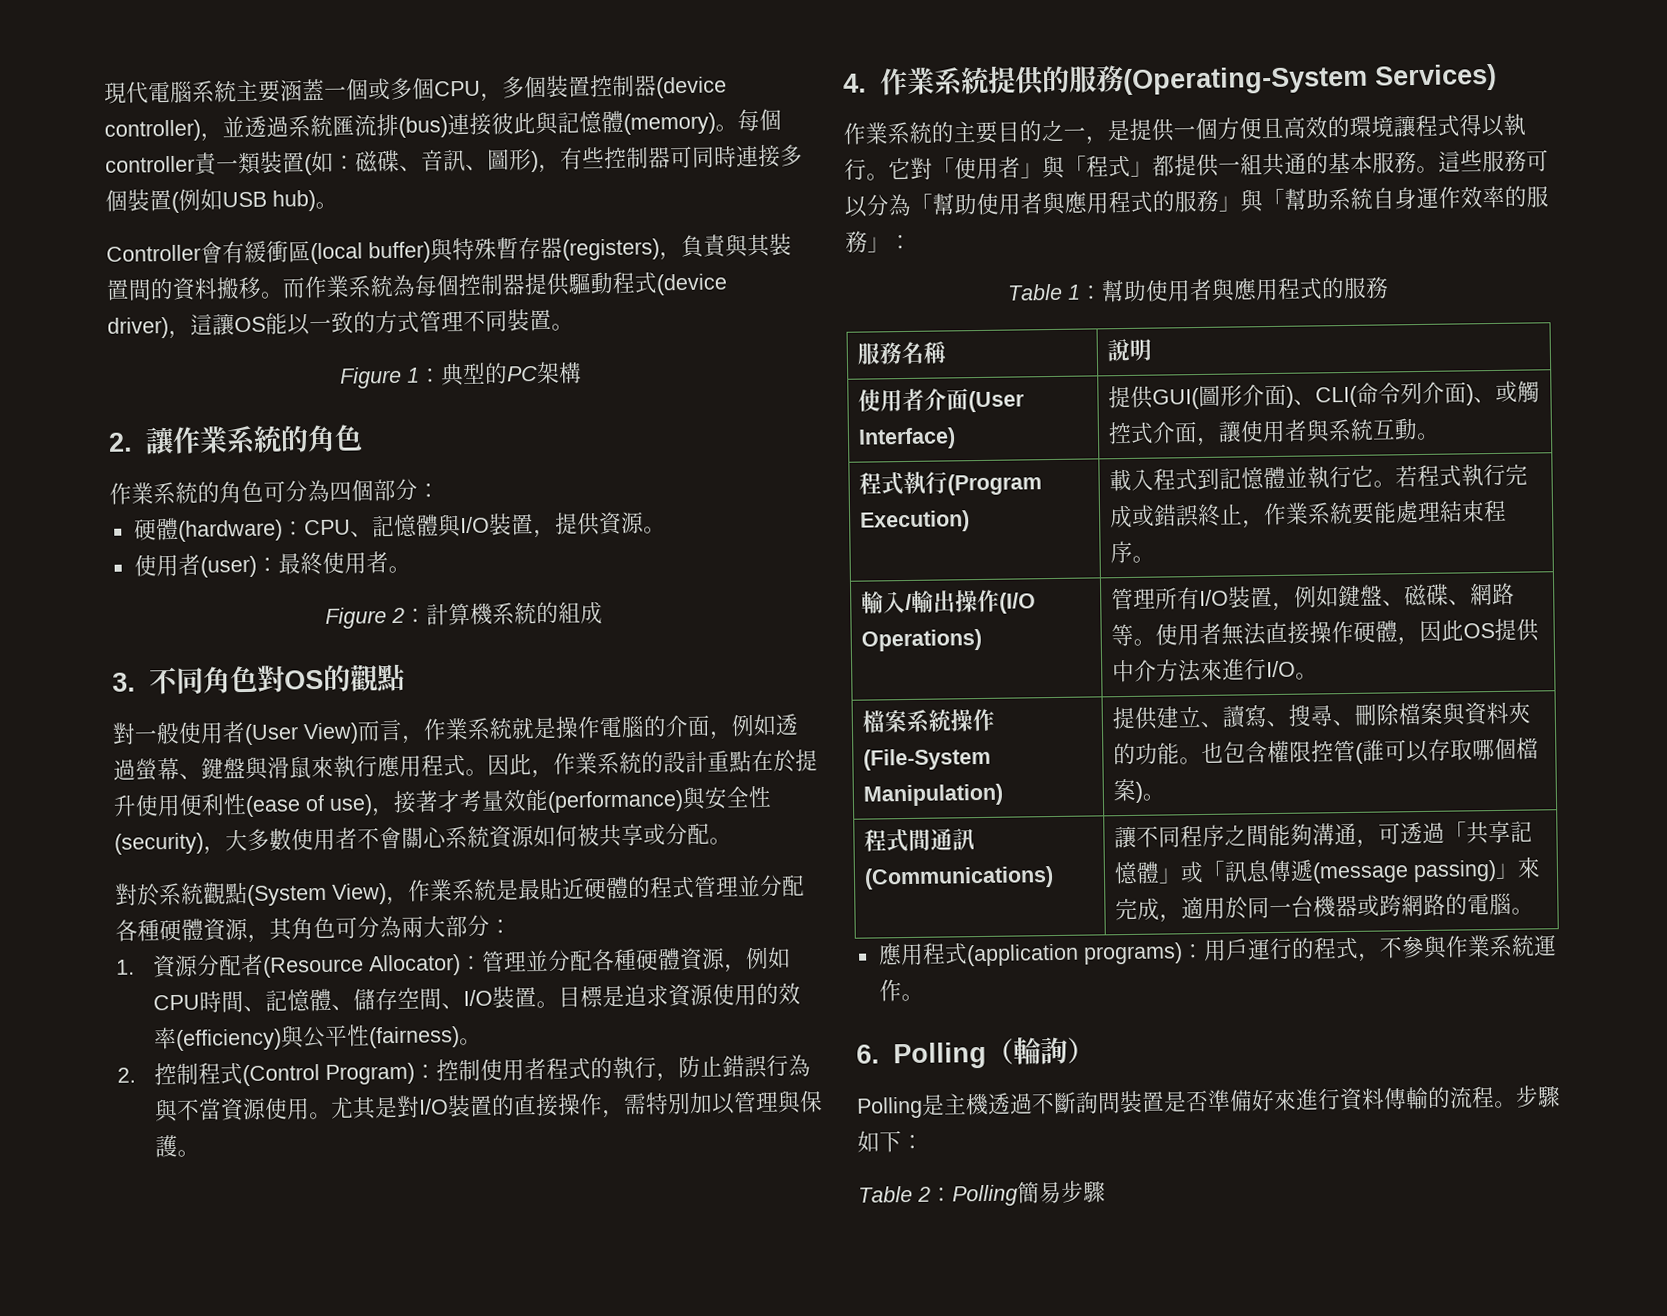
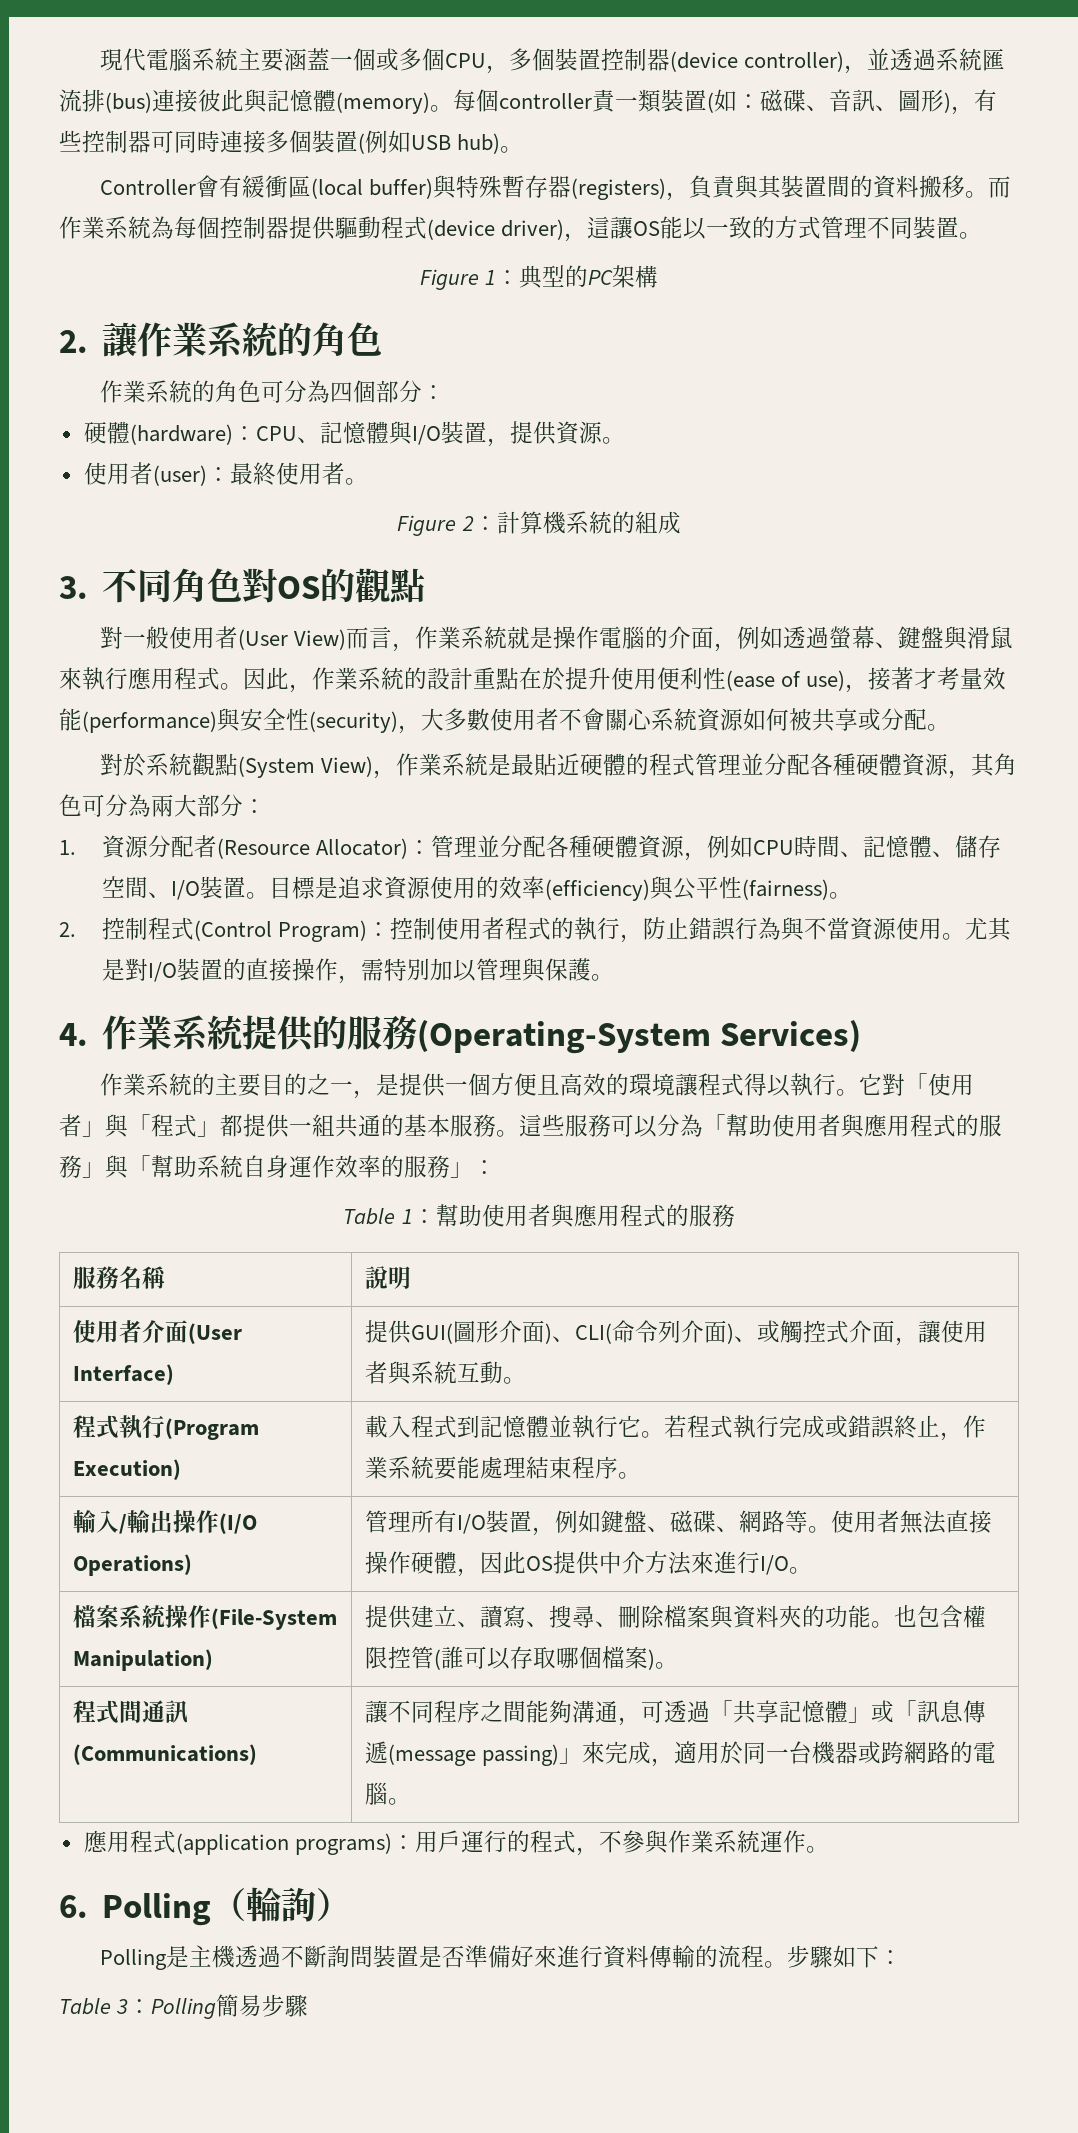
[917,1186,931,1202] 2 -> [116,1999,129,2014] 3

